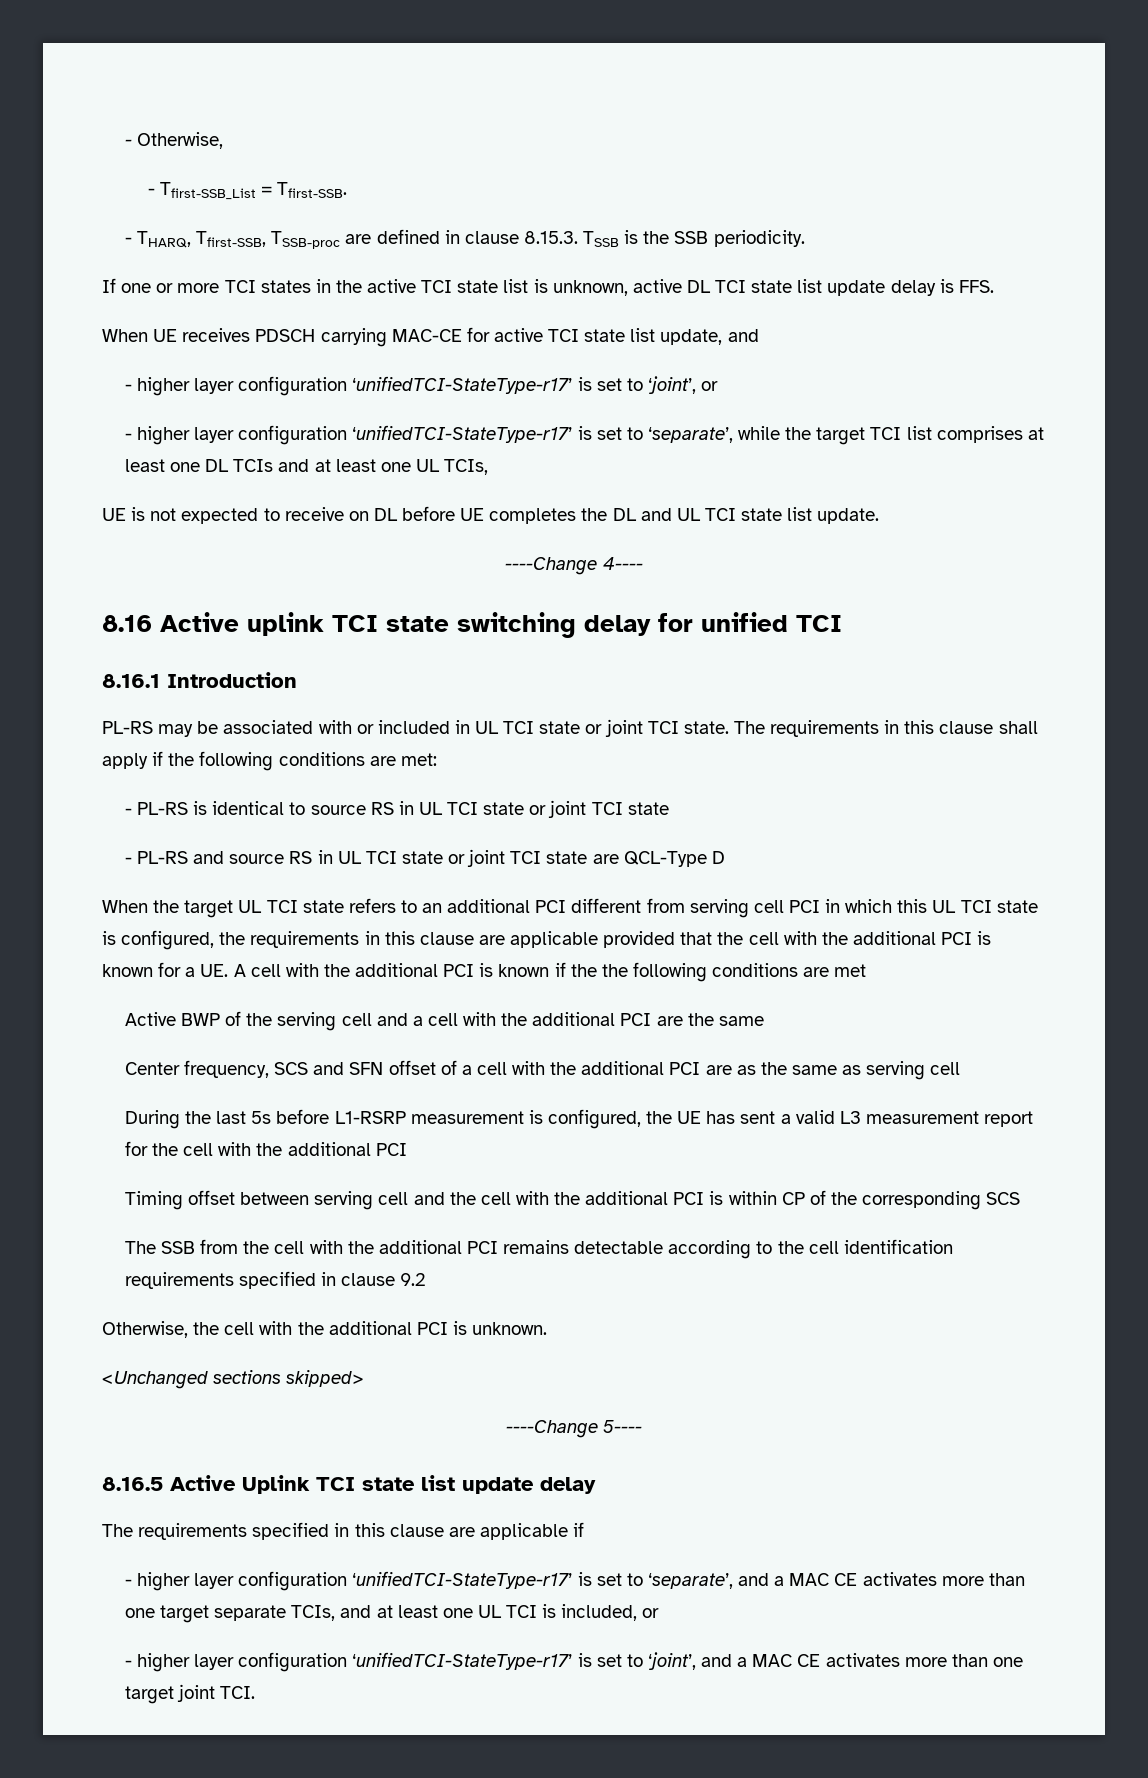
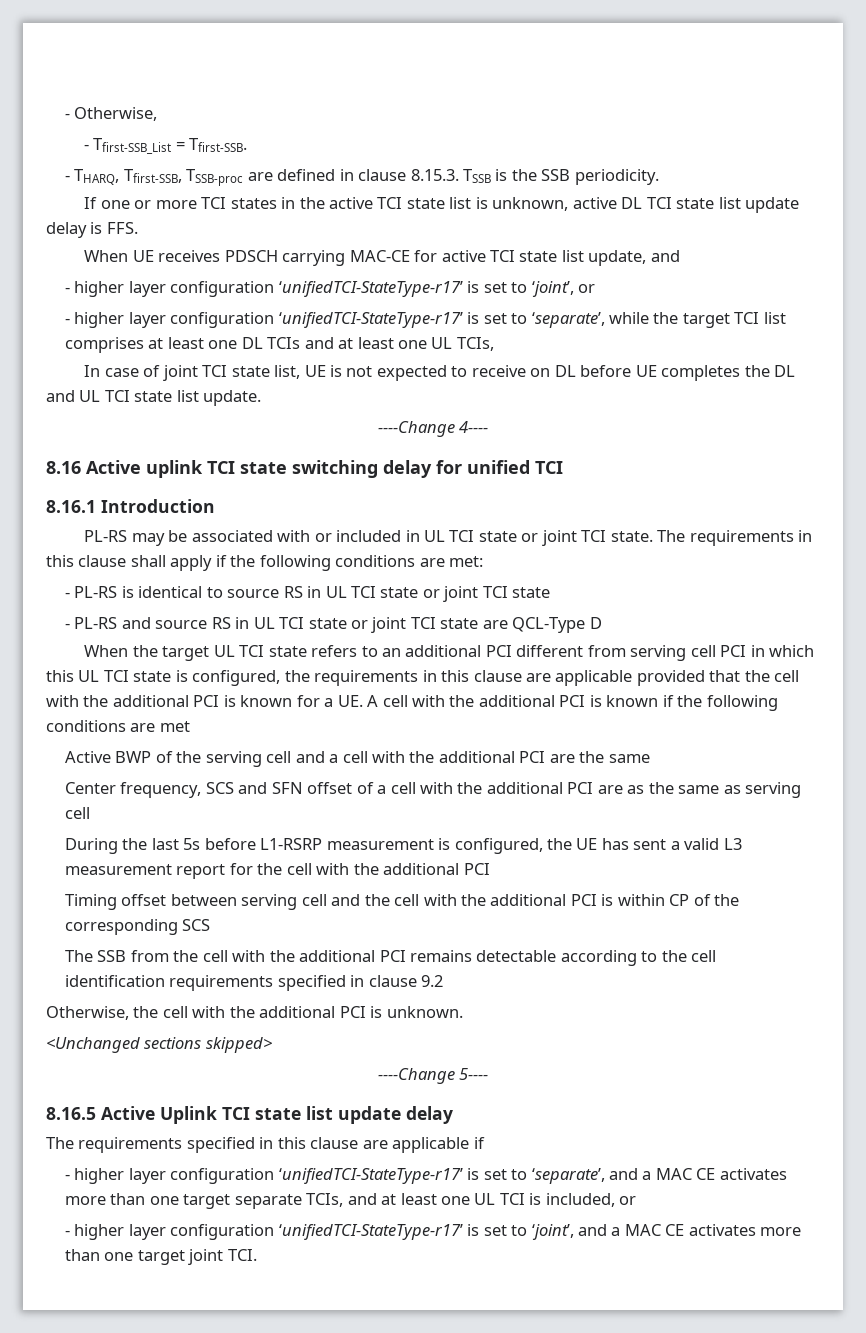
(489, 467) none -> [84,365,301,381] In case of joint TCI state list,
[601,964,628,977] the -> (703, 701) none

